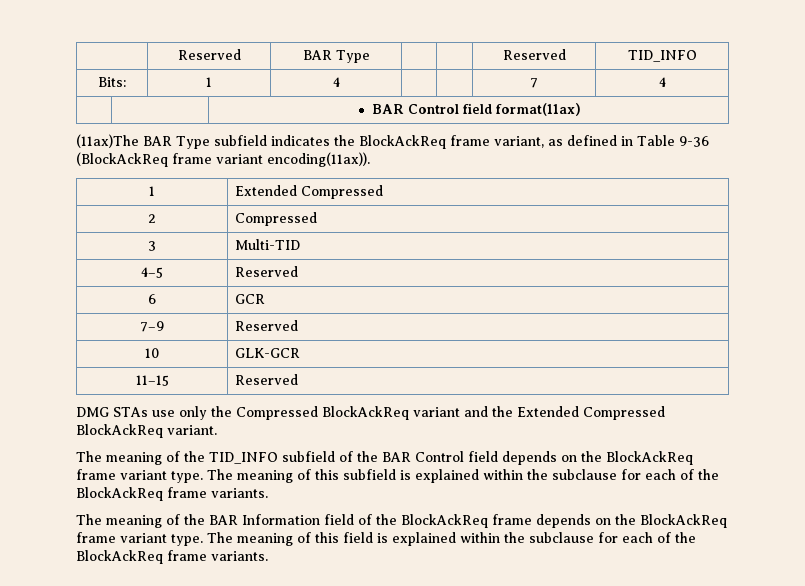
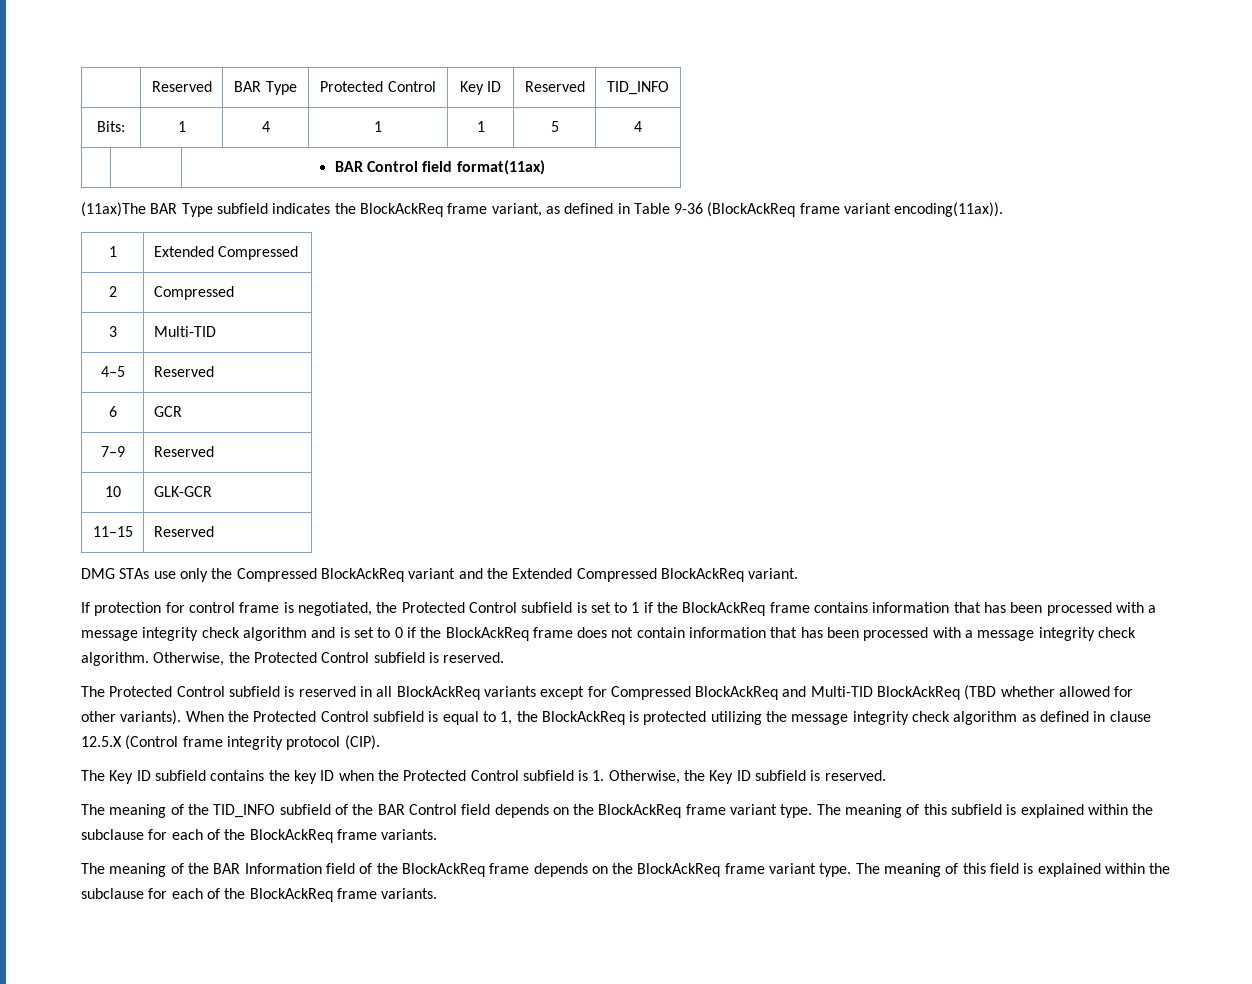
(370, 56) | -> [320,81,436,92] [459,81,502,95] Protected Control | Key ID
[530,78,538,88] | | 7 -> [374,121,382,132] [476,121,485,132] [550,121,559,132] 1 | 1 | 5
(217, 430) none -> [81,602,1157,616] [81,627,1137,641] [81,652,505,666] [81,685,1134,700] [81,710,1151,725] [81,735,380,750] [81,770,886,784] // If protection for control frame is negotiated, the Protected Control subfield is set to 1 if the BlockAckReq frame contains information that has been processed with a message integrity check algorithm and is set to 0 if the BlockAckReq frame does not contain information that has been processed with a message integrity check algorithm. Otherwise, the Protected Control subfield is reserved. // The Protected Control subfield is reserved in all BlockAckReq variants except for Compressed BlockAckReq and Multi-TID BlockAckReq (TBD whether allowed for other variants). When the Protected Control subfield is equal to 1, the BlockAckReq is protected utilizing the message integrity check algorithm as defined in clause 12.5.X (Control frame integrity protocol (CIP). // The Key ID subfield contains the key ID when the Protected Control subfield is 1. Otherwise, the Key ID subfield is reserved.

